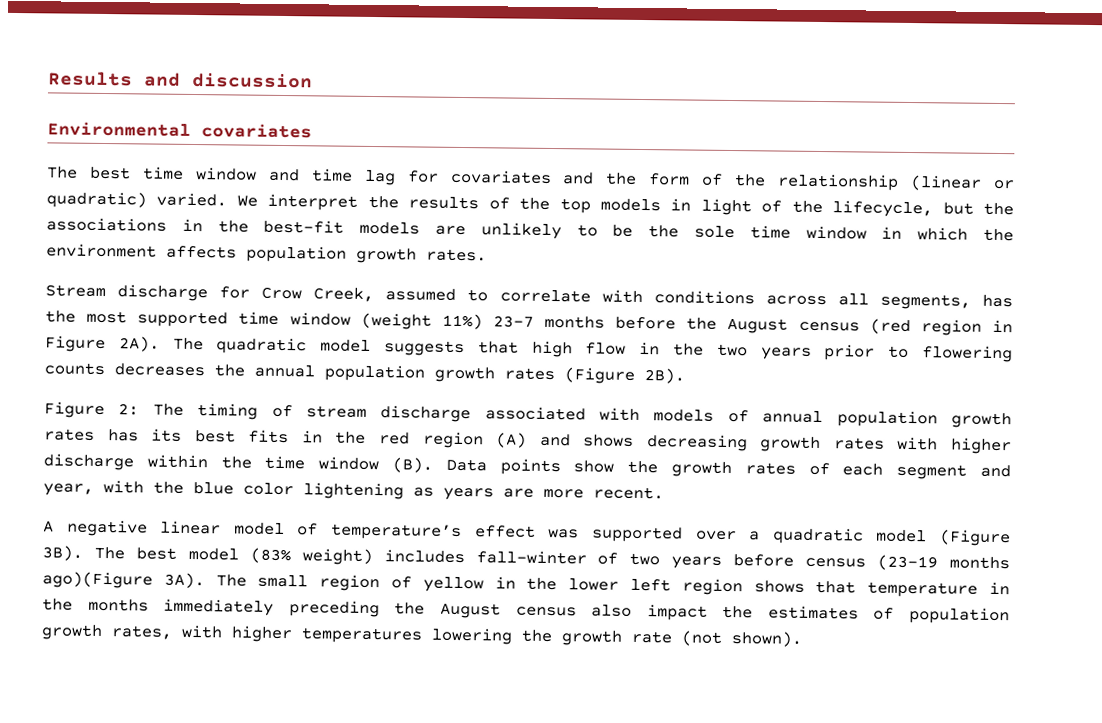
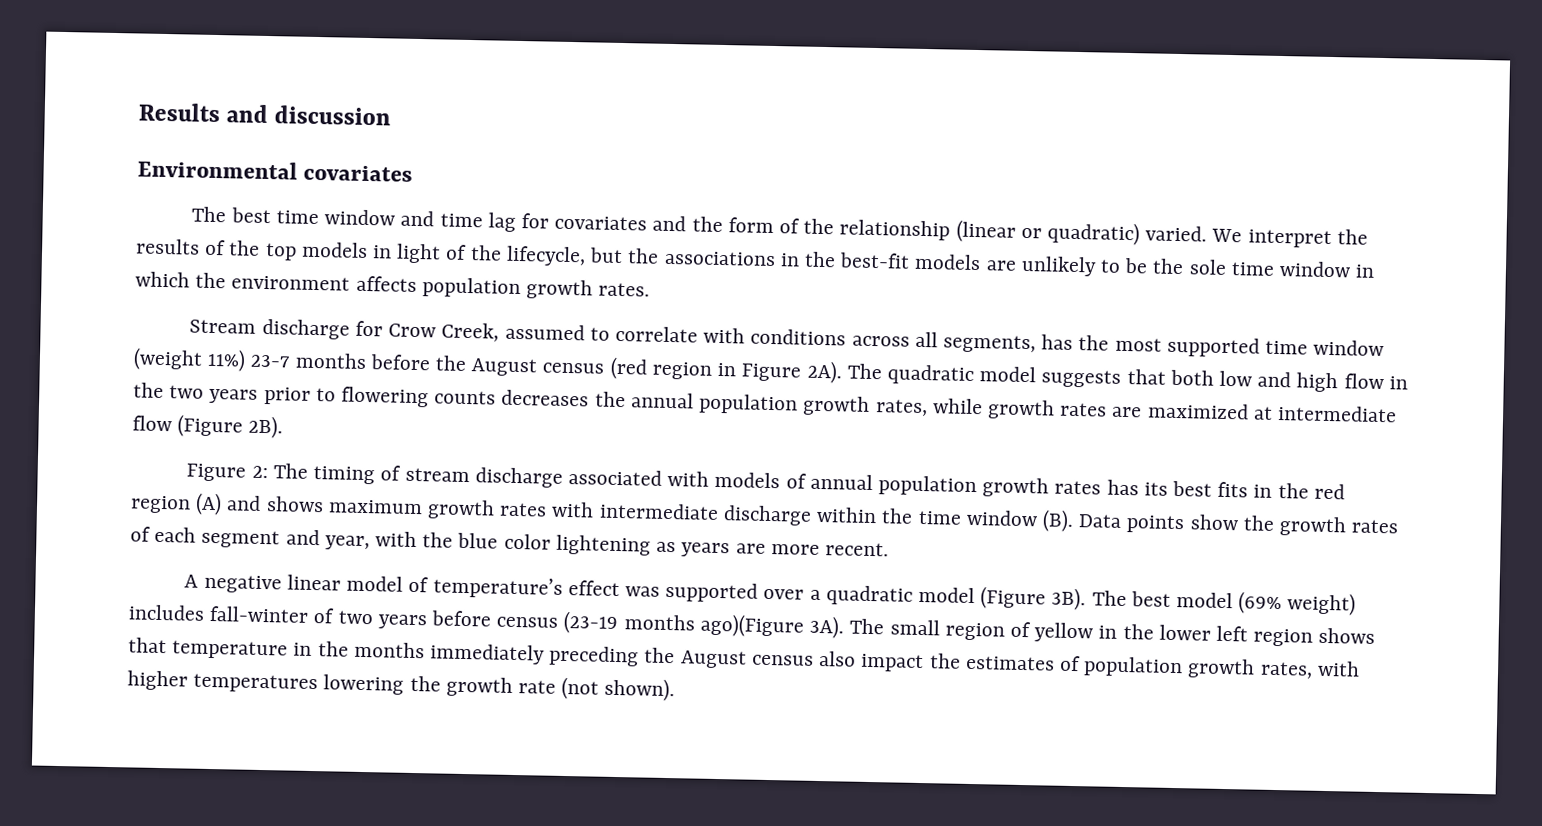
(519, 347) none -> [1169,369,1292,388] both low and
[504,367,555,381] rates -> [874,398,1397,423] [132,415,172,432] rates, while growth rates are maximized at intermediate flow
[646,434,748,452] decreasing -> [327,499,423,515] maximum
[950,437,1012,455] higher -> [598,502,719,520] intermediate
[249,547,291,564] (83% -> [1238,591,1283,615] (69%

